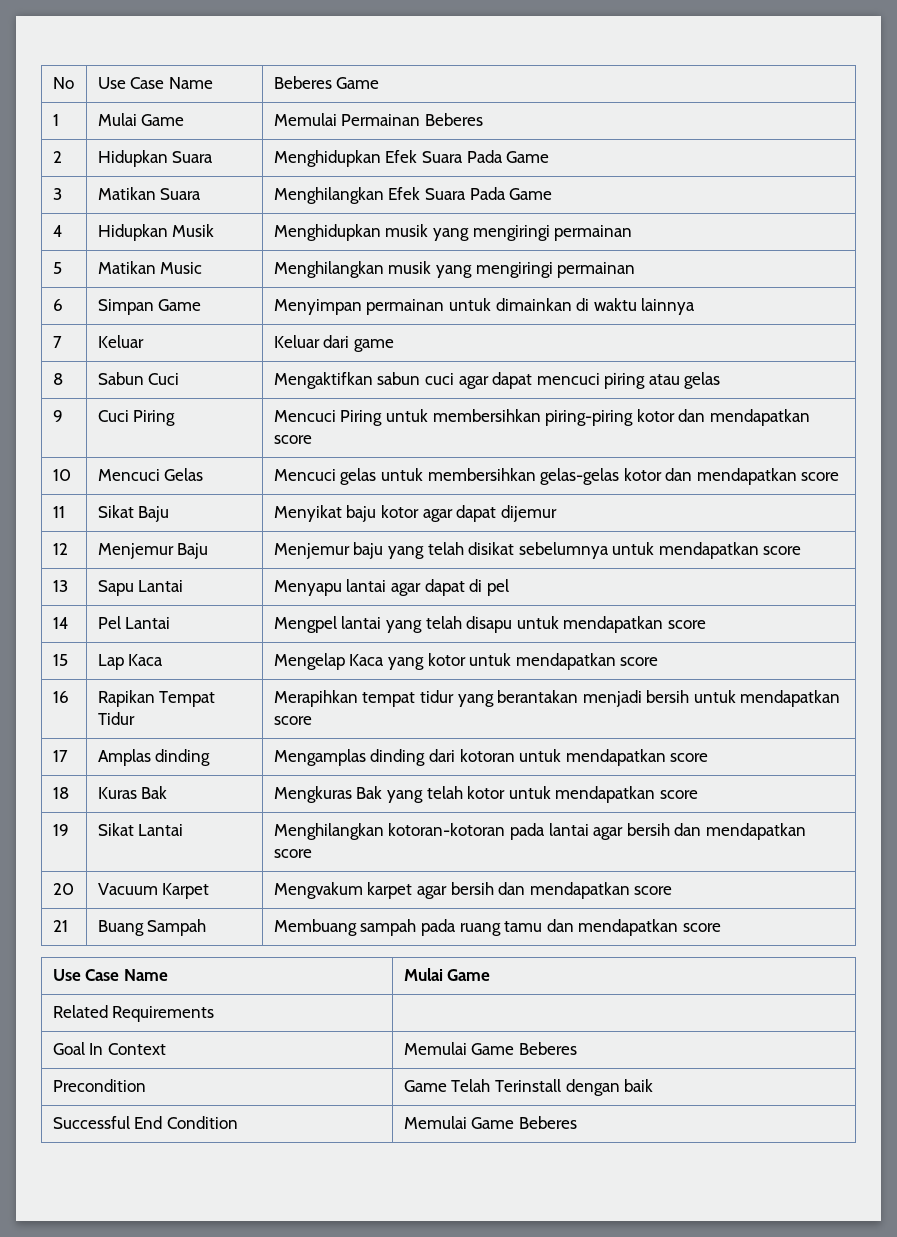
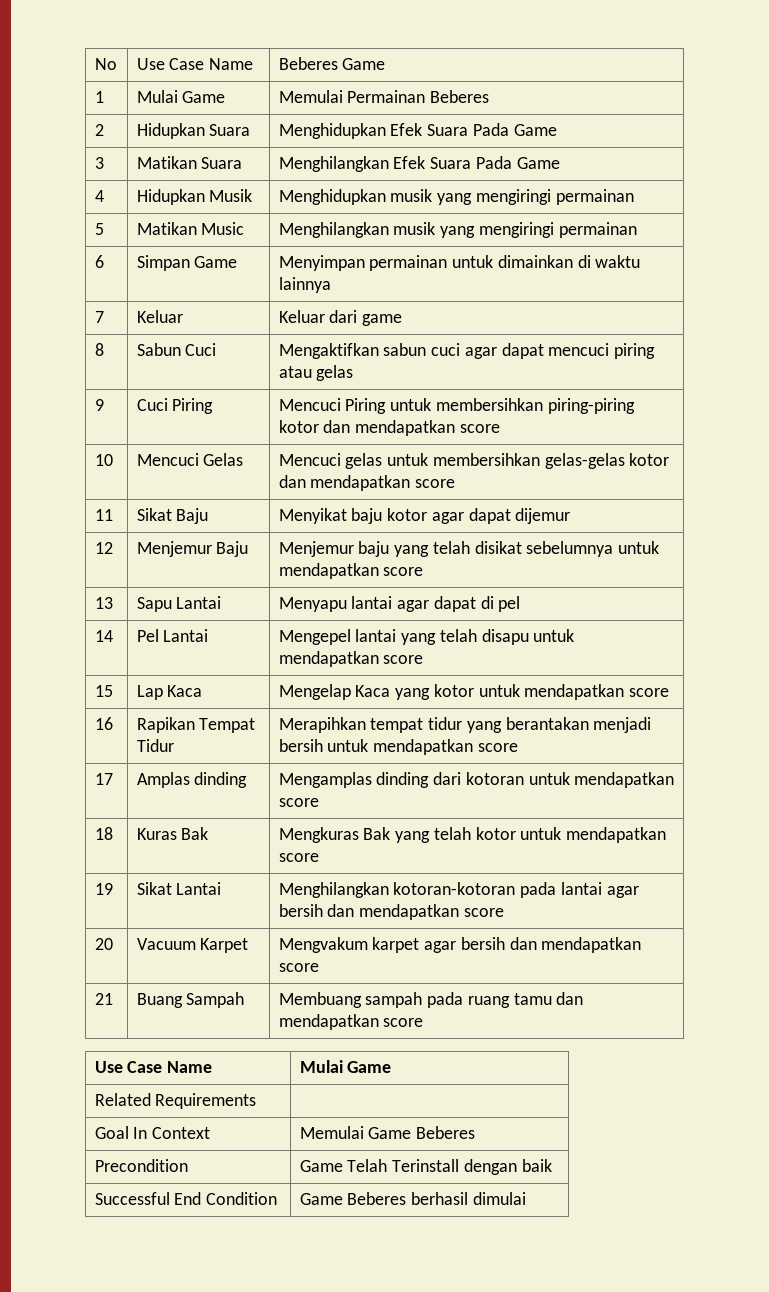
[273,616,337,633] Mengpel -> [278,629,351,645] Mengepel
[403,1116,577,1129] Memulai Game Beberes -> [299,1192,526,1205] Game Beberes berhasil dimulai

